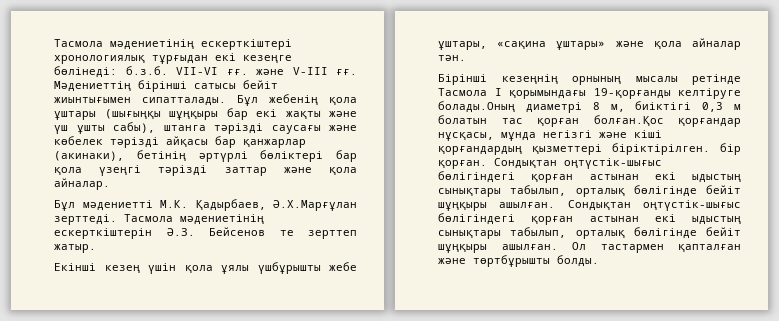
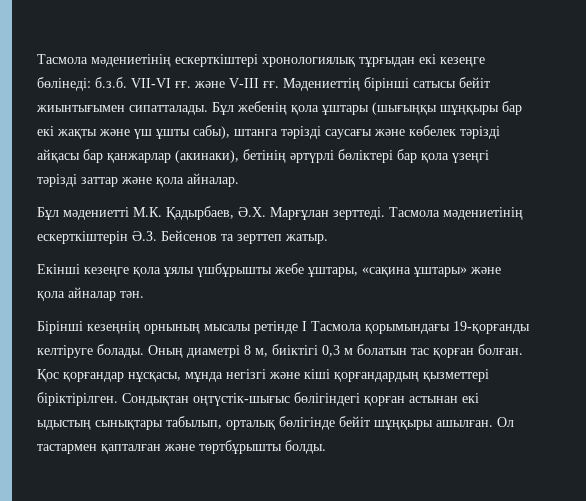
[273,200,357,211] Ә.Х.Марғұлан -> [238,207,329,220] Ә.Х. Марғұлан
[279,230,294,236] те -> [221,234,234,241] та
[104,263,176,274] кезең үшін -> [84,267,129,277] кезеңге
[438,88,502,96] Тасмола І -> [302,321,362,331] І Тасмола
[438,101,515,113] болады.Оның -> [97,344,183,358] болады. Оның
[593,115,664,126] болған.Қос -> [478,344,523,355] [37,369,59,382] болған. Қос
[720,143,741,155] [438,158,662,169] [438,171,741,183] [438,185,741,197] [438,202,556,211] бір қорған. Сондықтан оңтүстік-шығыс бөлігіндегі қорған астынан екі ыдыстың сынықтары табылып, орталық бөлігінде бейіт шұңқыры ашылған. -> (118, 399) none

